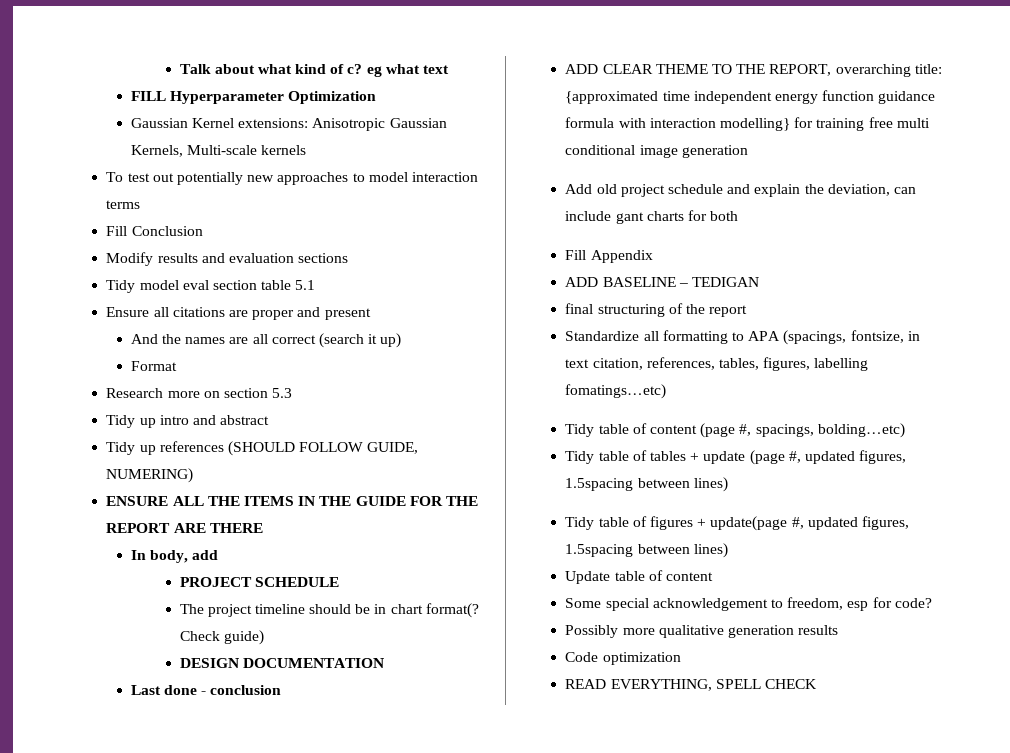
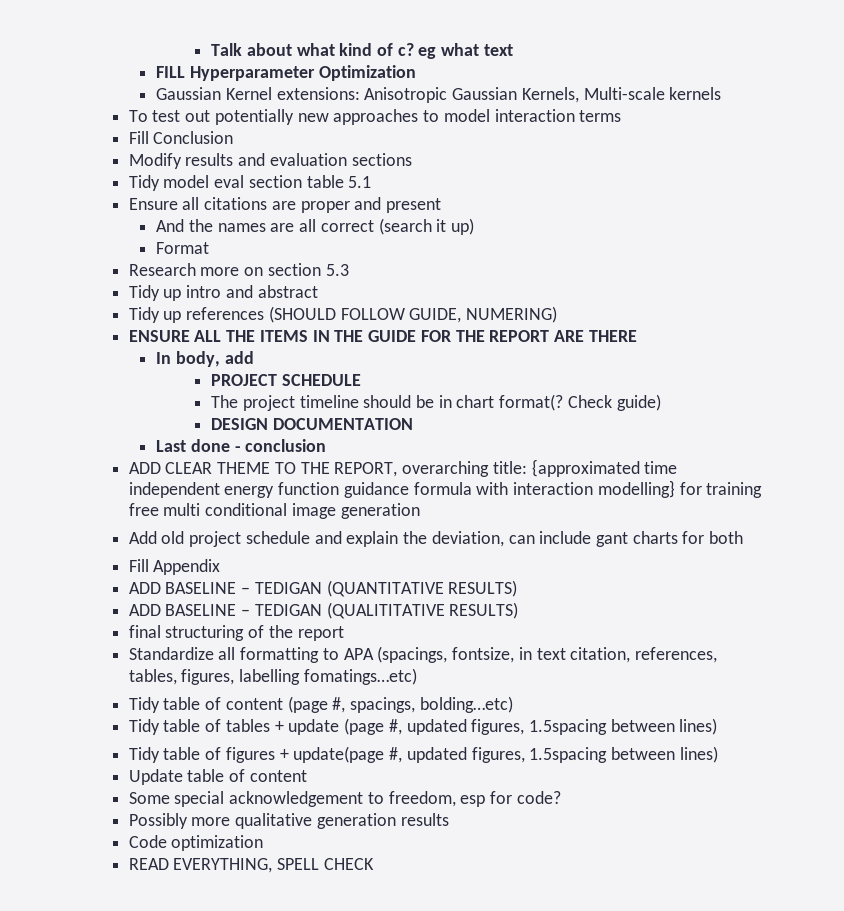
(759, 282) none -> [326,580,518,597] [128,602,519,619] (QUANTITATIVE RESULTS) // ADD BASELINE – TEDIGAN (QUALITITATIVE RESULTS)

